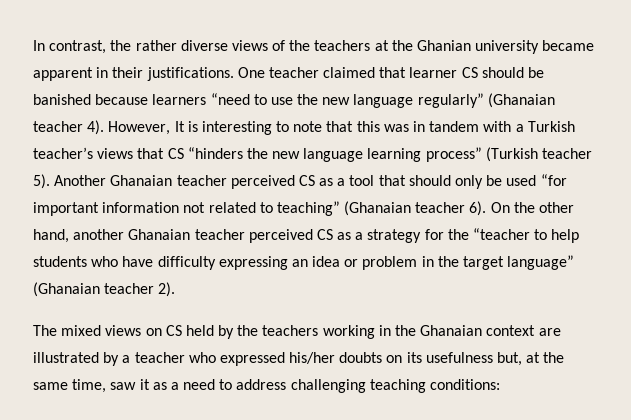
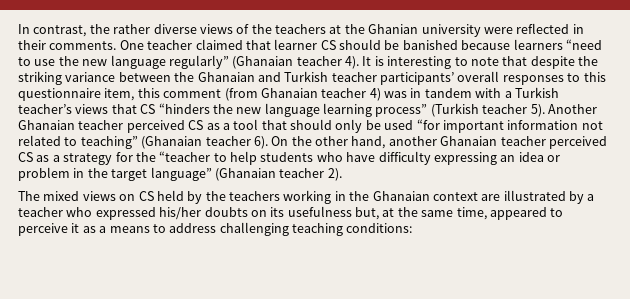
[542,40,595,51] [33,67,93,81] became apparent -> [483,23,570,34] were reflected
[146,67,234,81] justifications. -> [49,41,117,50] comments.
[108,121,171,135] However, -> (359, 62) none
[356,121,380,132] this -> [530,56,598,69] [18,71,606,85] [18,88,381,101] despite the striking variance between the Ghanaian and Turkish teacher participants’ overall responses to this questionnaire item, this comment (from Ghanaian teacher 4)
[110,382,137,390] saw -> [489,207,564,220] [18,223,68,236] appeared to perceive
[183,379,216,390] need -> [109,226,150,233] means

